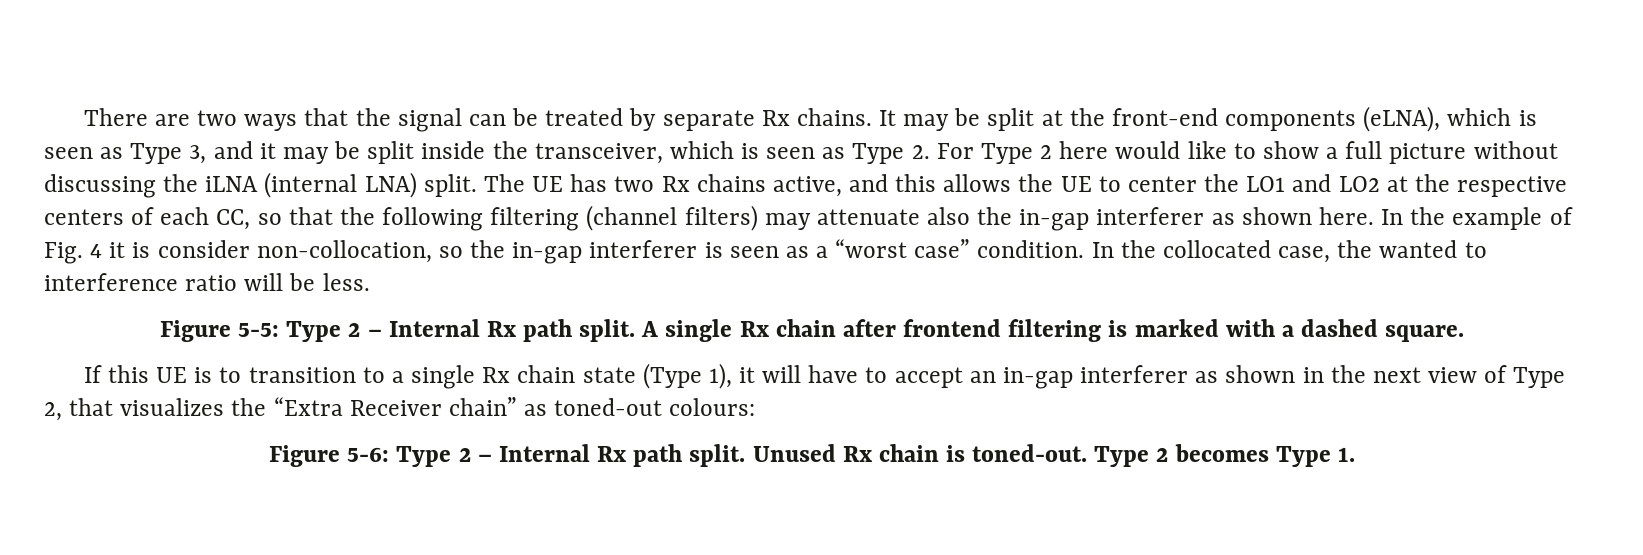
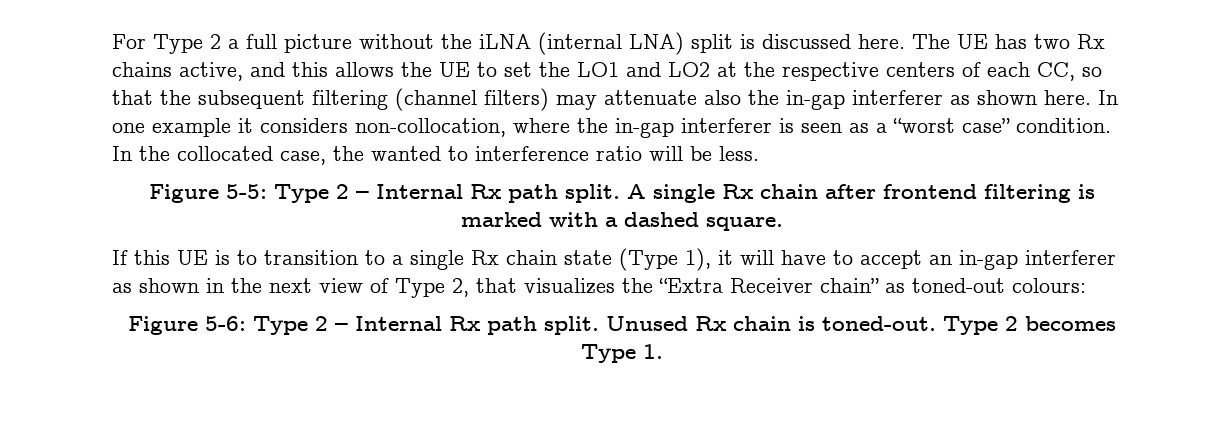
[83,106,1537,132] [44,141,1319,164] There are two ways that the signal can be treated by separate Rx chains. It may be split at the front-end components (eLNA), which is seen as Type 3, and it may be split inside the transceiver, which is seen as Type 2. For Type 2 here would like to show -> [112,34,221,54] For Type 2
[44,174,156,198] discussing -> (434, 41) none
[423,174,477,197] split. -> [691,34,905,53] split is discussed here.
[1127,176,1197,192] center -> [504,62,532,77] set
[382,207,484,231] following -> [198,90,305,109] subsequent
[1410,207,1573,230] [44,240,463,264] the example of Fig. 4 it is consider non-collocation, so -> [112,118,570,137] one example it considers non-collocation, where

